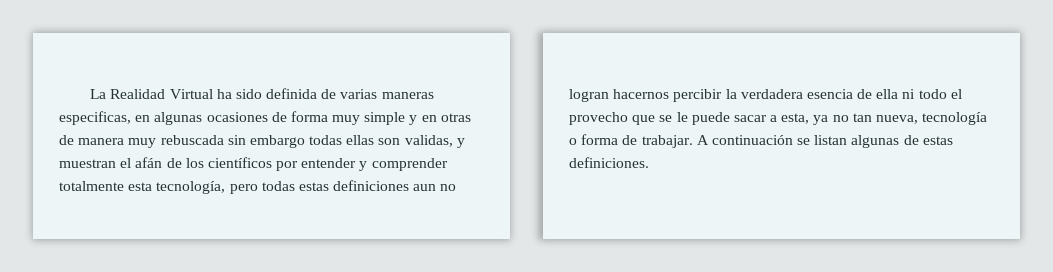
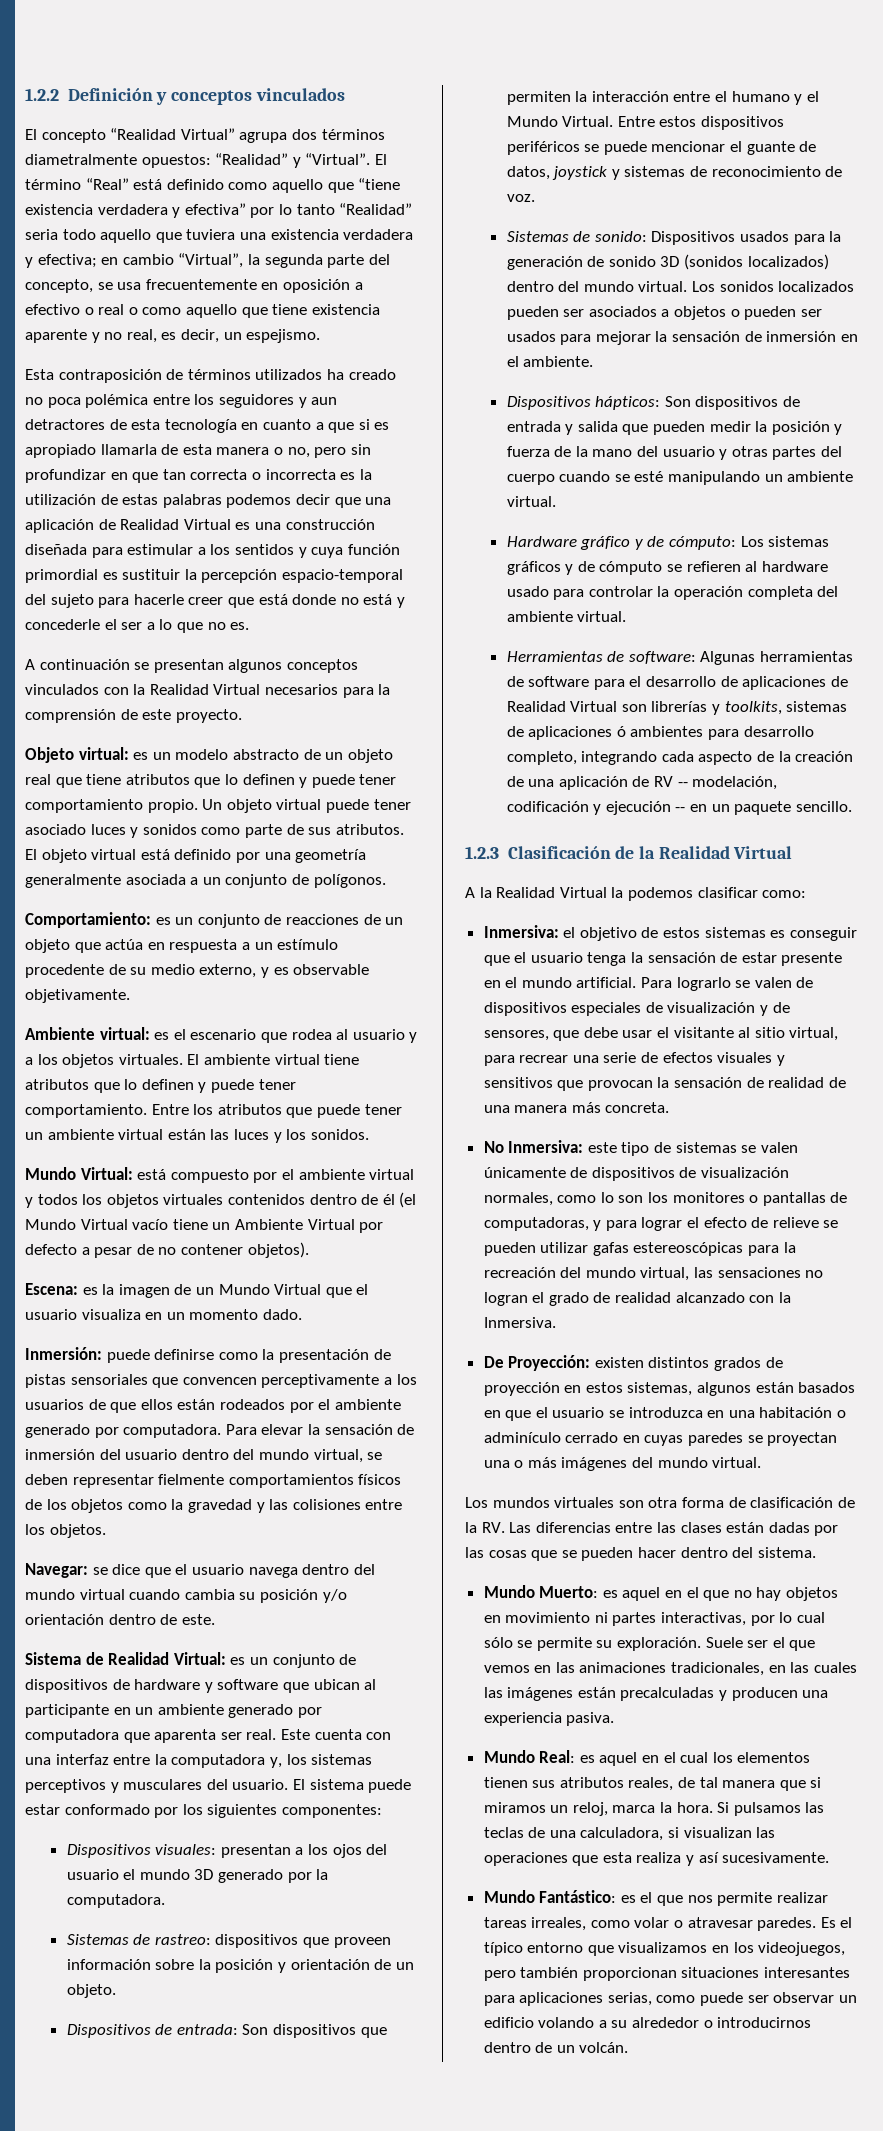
[90,88,434,99] [59,111,471,125] [59,135,465,148] [59,157,448,171] [59,180,457,194] [569,89,962,102] [569,112,988,125] [569,134,953,148] [569,157,649,168] La Realidad Virtual ha sido definida de varias maneras especificas, en algunas ocasiones de forma muy simple y en otras de manera muy rebuscada sin embargo todas ellas son validas, y muestran el afán de los científicos por entender y comprender totalmente esta tecnología, pero todas estas definiciones aun no logran hacernos percibir la verdadera esencia de ella ni todo el provecho que se le puede sacar a esta, ya no tan nueva, tecnología o forma de trabajar. A continuación se listan algunas de estas definiciones. -> [25,88,345,105] [25,128,385,143] [25,153,387,168] [25,178,401,193] [25,203,413,218] [25,229,414,243] [25,253,390,268] [25,279,363,293] [25,304,380,318] [25,329,321,343] [25,369,396,383] [25,394,338,408] [25,419,390,433] [25,444,371,458] [25,469,372,483] [25,494,392,508] [25,519,375,533] [25,544,400,558] [25,569,403,583] [25,594,405,608] [25,619,250,633] [25,659,358,673] [25,684,391,698] [25,709,242,723] [25,747,393,763] [25,774,397,788] [25,799,411,813] [25,824,404,838] [25,849,367,863] [25,874,386,888] [25,912,404,928] [25,939,339,953] [25,964,370,978] [25,989,130,1003] [25,1027,418,1043] [25,1054,360,1068] [25,1079,296,1093] [25,1104,402,1118] [25,1129,369,1143] [25,1167,415,1183] [25,1192,417,1208] [25,1219,384,1233] [25,1242,309,1258] [25,1283,369,1298] [25,1309,302,1320] [25,1347,391,1363] [25,1374,417,1388] [25,1399,401,1413] [25,1424,415,1438] [25,1449,383,1463] [25,1474,402,1488] [25,1499,403,1513] [25,1524,106,1538] [25,1563,375,1578] [25,1589,347,1603] [25,1614,215,1625] [25,1652,357,1668] [25,1679,377,1693] [25,1704,322,1718] [25,1729,392,1743] [25,1754,373,1768] [25,1779,412,1793] [25,1804,382,1818] [66,1844,388,1858] [66,1869,329,1883] [66,1894,165,1908] [66,1934,391,1948] [66,1959,414,1973] [66,1984,116,1998] [66,2024,387,2038] [506,91,819,105] [506,116,785,130] [506,141,817,155] [506,166,843,180] [506,194,535,202] [506,231,842,245] [506,254,829,270] [506,281,855,292] [506,306,822,320] [506,331,858,345] [506,356,594,367] [506,396,801,410] [506,421,843,435] [506,446,842,460] [506,471,854,485] [506,496,556,507] [506,536,830,550] [506,561,828,575] [506,586,839,600] [506,611,627,622] [506,651,854,665] [506,676,848,690] [506,701,848,715] [506,726,814,740] [506,751,854,765] [506,776,778,790] [506,801,852,815] [465,846,793,859] [465,887,807,901] [483,925,857,941] [483,952,843,966] [483,977,814,991] [483,1002,790,1016] [483,1027,839,1041] [483,1052,785,1066] [483,1077,846,1091] [483,1102,670,1113] [483,1140,798,1156] [483,1167,790,1181] [483,1192,848,1206] [483,1217,839,1231] [483,1242,796,1256] [483,1267,824,1281] [483,1292,791,1306] [483,1317,556,1328] [483,1355,783,1371] [483,1382,856,1396] [483,1407,847,1421] [483,1432,838,1446] [483,1457,762,1471] [465,1497,855,1508] [465,1522,839,1536] [465,1547,816,1561] [483,1585,839,1601] [483,1612,825,1626] [483,1637,816,1651] [483,1662,857,1676] [483,1687,829,1701] [483,1712,615,1726] [483,1750,811,1766] [483,1777,822,1791] [483,1802,825,1816] [483,1827,776,1841] [483,1852,830,1866] [483,1890,828,1906] [483,1917,853,1931] [483,1942,846,1956] [483,1967,851,1981] [483,1992,857,2006] [483,2017,812,2028] [483,2042,629,2053] 1.2.2 Definición y conceptos vinculados // El concepto “Realidad Virtual” agrupa dos términos diametralmente opuestos: “Realidad” y “Virtual”. El término “Real” está definido como aquello que “tiene existencia verdadera y efectiva” por lo tanto “Realidad” seria todo aquello que tuviera una existencia verdadera y efectiva; en cambio “Virtual”, la segunda parte del concepto, se usa frecuentemente en oposición a efectivo o real o como aquello que tiene existencia aparente y no real, es decir, un espejismo. // Esta contraposición de términos utilizados ha creado no poca polémica entre los seguidores y aun detractores de esta tecnología en cuanto a que si es apropiado llamarla de esta manera o no, pero sin profundizar en que tan correcta o incorrecta es la utilización de estas palabras podemos decir que una aplicación de Realidad Virtual es una construcción diseñada para estimular a los sentidos y cuya función primordial es sustituir la percepción espacio-temporal del sujeto para hacerle creer que está donde no está y concederle el ser a lo que no es. // A continuación se presentan algunos conceptos vinculados con la Realidad Virtual necesarios para la comprensión de este proyecto. // Objeto virtual: es un modelo abstracto de un objeto real que tiene atributos que lo definen y puede tener comportamiento propio. Un objeto virtual puede tener asociado luces y sonidos como parte de sus atributos. El objeto virtual está definido por una geometría generalmente asociada a un conjunto de polígonos. // Comportamiento: es un conjunto de reacciones de un objeto que actúa en respuesta a un estímulo procedente de su medio externo, y es observable objetivamente. // Ambiente virtual: es el escenario que rodea al usuario y a los objetos virtuales. El ambiente virtual tiene atributos que lo definen y puede tener comportamiento. Entre los atributos que puede tener un ambiente virtual están las luces y los sonidos. // Mundo Virtual: está compuesto por el ambiente virtual y todos los objetos virtuales contenidos dentro de él (el Mundo Virtual vacío tiene un Ambiente Virtual por defecto a pesar de no contener objetos). // Escena: es la imagen de un Mundo Virtual que el usuario visualiza en un momento dado. // Inmersión: puede definirse como la presentación de pistas sensoriales que convencen perceptivamente a los usuarios de que ellos están rodeados por el ambiente generado por computadora. Para elevar la sensación de inmersión del usuario dentro del mundo virtual, se deben representar fielmente comportamientos físicos de los objetos como la gravedad y las colisiones entre los objetos. // Navegar: se dice que el usuario navega dentro del mundo virtual cuando cambia su posición y/o orientación dentro de este. // Sistema de Realidad Virtual: es un conjunto de dispositivos de hardware y software que ubican al participante en un ambiente generado por computadora que aparenta ser real. Este cuenta con una interfaz entre la computadora y, los sistemas perceptivos y musculares del usuario. El sistema puede estar conformado por los siguientes componentes: // Dispositivos visuales: presentan a los ojos del usuario el mundo 3D generado por la computadora. // Sistemas de rastreo: dispositivos que proveen información sobre la posición y orientación de un objeto. // Dispositivos de entrada: Son dispositivos que permiten la interacción entre el humano y el Mundo Virtual. Entre estos dispositivos periféricos se puede mencionar el guante de datos, joystick y sistemas de reconocimiento de voz. // Sistemas de sonido: Dispositivos usados para la generación de sonido 3D (sonidos localizados) dentro del mundo virtual. Los sonidos localizados pueden ser asociados a objetos o pueden ser usados para mejorar la sensación de inmersión en el ambiente. // Dispositivos hápticos: Son dispositivos de entrada y salida que pueden medir la posición y fuerza de la mano del usuario y otras partes del cuerpo cuando se esté manipulando un ambiente virtual. // Hardware gráfico y de cómputo: Los sistemas gráficos y de cómputo se refieren al hardware usado para controlar la operación completa del ambiente virtual. // Herramientas de software: Algunas herramientas de software para el desarrollo de aplicaciones de Realidad Virtual son librerías y toolkits, sistemas de aplicaciones ó ambientes para desarrollo completo, integrando cada aspecto de la creación de una aplicación de RV -- modelación, codificación y ejecución -- en un paquete sencillo. // 1.2.3 Clasificación de la Realidad Virtual // A la Realidad Virtual la podemos clasificar como: // Inmersiva: el objetivo de estos sistemas es conseguir que el usuario tenga la sensación de estar presente en el mundo artificial. Para lograrlo se valen de dispositivos especiales de visualización y de sensores, que debe usar el visitante al sitio virtual, para recrear una serie de efectos visuales y sensitivos que provocan la sensación de realidad de una manera más concreta. // No Inmersiva: este tipo de sistemas se valen únicamente de dispositivos de visualización normales, como lo son los monitores o pantallas de computadoras, y para lograr el efecto de relieve se pueden utilizar gafas estereoscópicas para la recreación del mundo virtual, las sensaciones no logran el grado de realidad alcanzado con la Inmersiva. // De Proyección: existen distintos grados de proyección en estos sistemas, algunos están basados en que el usuario se introduzca en una habitación o adminículo cerrado en cuyas paredes se proyectan una o más imágenes del mundo virtual. // Los mundos virtuales son otra forma de clasificación de la RV. Las diferencias entre las clases están dadas por las cosas que se pueden hacer dentro del sistema. // Mundo Muerto: es aquel en el que no hay objetos en movimiento ni partes interactivas, por lo cual sólo se permite su exploración. Suele ser el que vemos en las animaciones tradicionales, en las cuales las imágenes están precalculadas y producen una experiencia pasiva. // Mundo Real: es aquel en el cual los elementos tienen sus atributos reales, de tal manera que si miramos un reloj, marca la hora. Si pulsamos las teclas de una calculadora, si visualizan las operaciones que esta realiza y así sucesivamente. // Mundo Fantástico: es el que nos permite realizar tareas irreales, como volar o atravesar paredes. Es el típico entorno que visualizamos en los videojuegos, pero también proporcionan situaciones interesantes para aplicaciones serias, como puede ser observar un edificio volando a su alrededor o introducirnos dentro de un volcán.

